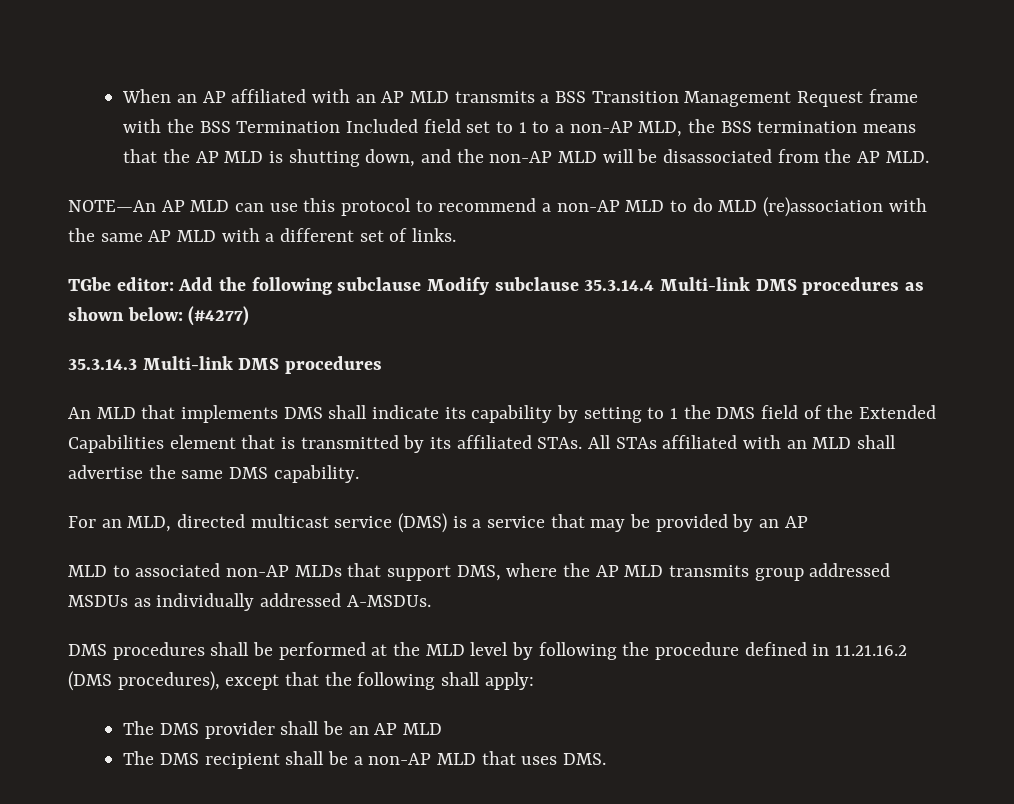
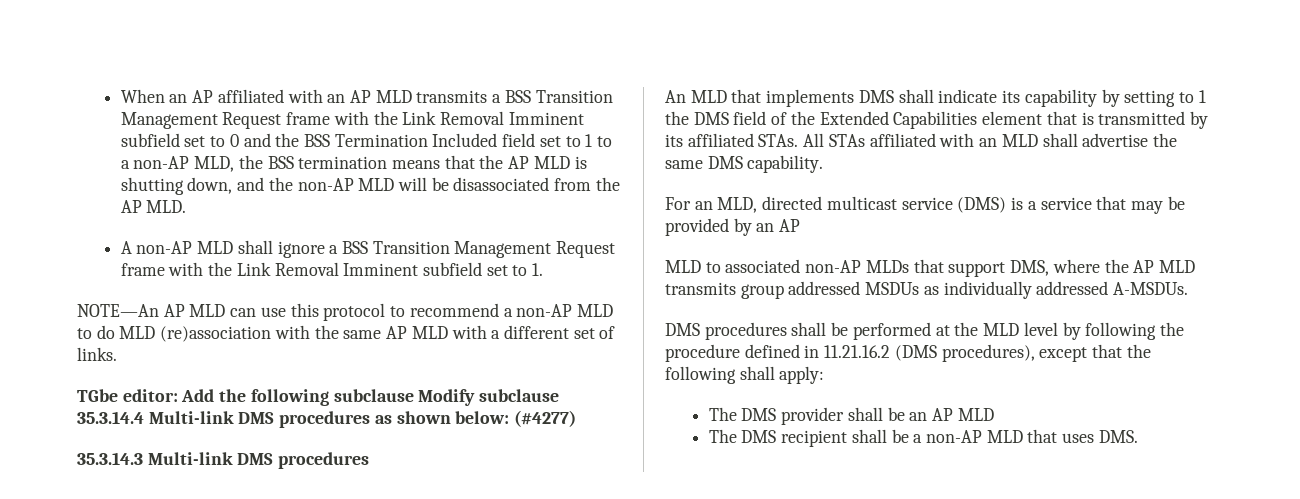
(195, 126) none -> [402,111,584,125] [120,133,300,147] Link Removal Imminent subfield set to 0 and the
(929, 157) none -> [120,240,616,258] [120,262,544,276] // A non-AP MLD shall ignore a BSS Transition Management Request frame with the Link Removal Imminent subfield set to 1.

